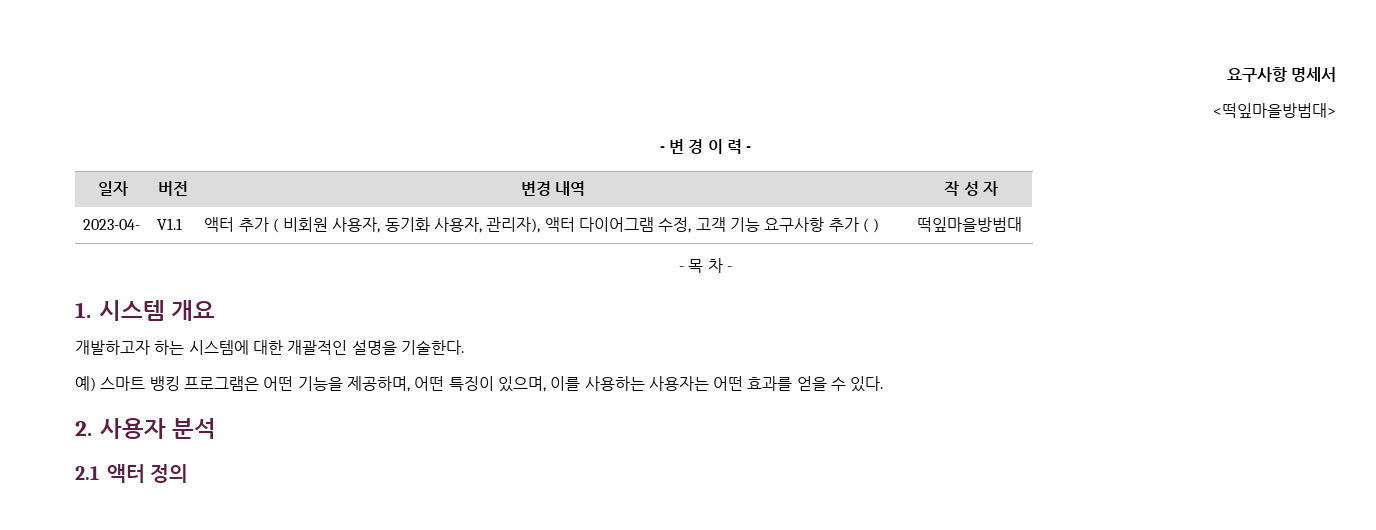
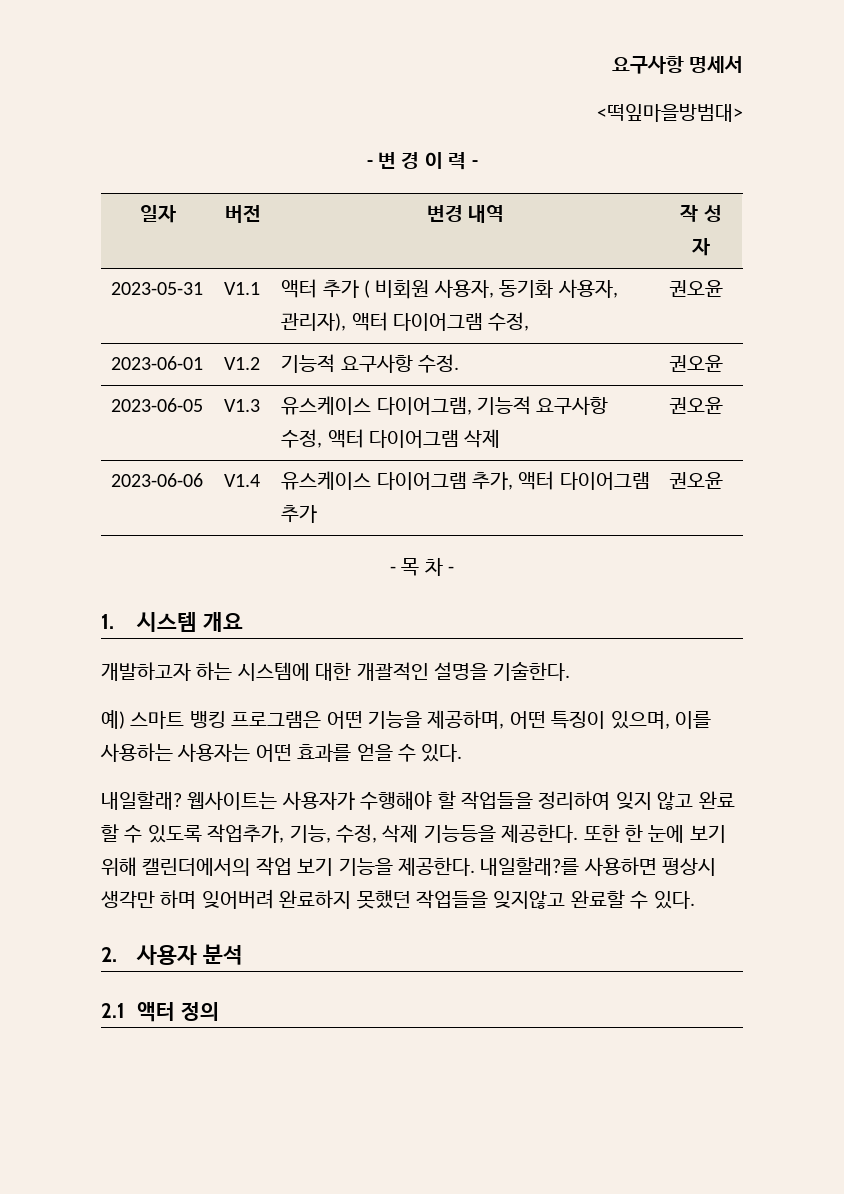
[83,219,141,230] 2023-04- -> [111,282,204,295] 2023-05-31
[695,217,880,233] [917,217,1023,232] 고객 기능 요구사항 추가 ( ) | 떡잎마을방범대 -> [669,280,724,297] [111,356,204,370] [224,357,261,370] [281,354,459,373] [669,355,724,372] [111,398,204,412] [224,399,261,412] [281,396,609,415] [281,429,501,448] [669,397,724,414] [111,473,204,487] [224,474,261,487] [281,471,650,490] [281,505,318,523] [669,472,724,489] | 권오윤 // 2023-06-01 | V1.2 | 기능적 요구사항 수정. | 권오윤 // 2023-06-05 | V1.3 | 유스케이스 다이어그램, 기능적 요구사항 수정, 액터 다이어그램 삭제 | 권오윤 // 2023-06-06 | V1.4 | 유스케이스 다이어그램 추가, 액터 다이어그램 추가 | 권오윤
(884, 384) none -> [101,791,735,810] [101,824,726,843] [101,857,717,876] [101,889,695,909] // 내일할래? 웹사이트는 사용자가 수행해야 할 작업들을 정리하여 잊지 않고 완료 할 수 있도록 작업추가, 기능, 수정, 삭제 기능등을 제공한다. 또한 한 눈에 보기 위해 캘린더에서의 작업 보기 기능을 제공한다. 내일할래?를 사용하면 평상시 생각만 하며 잊어버려 완료하지 못했던 작업들을 잊지않고 완료할 수 있다.

